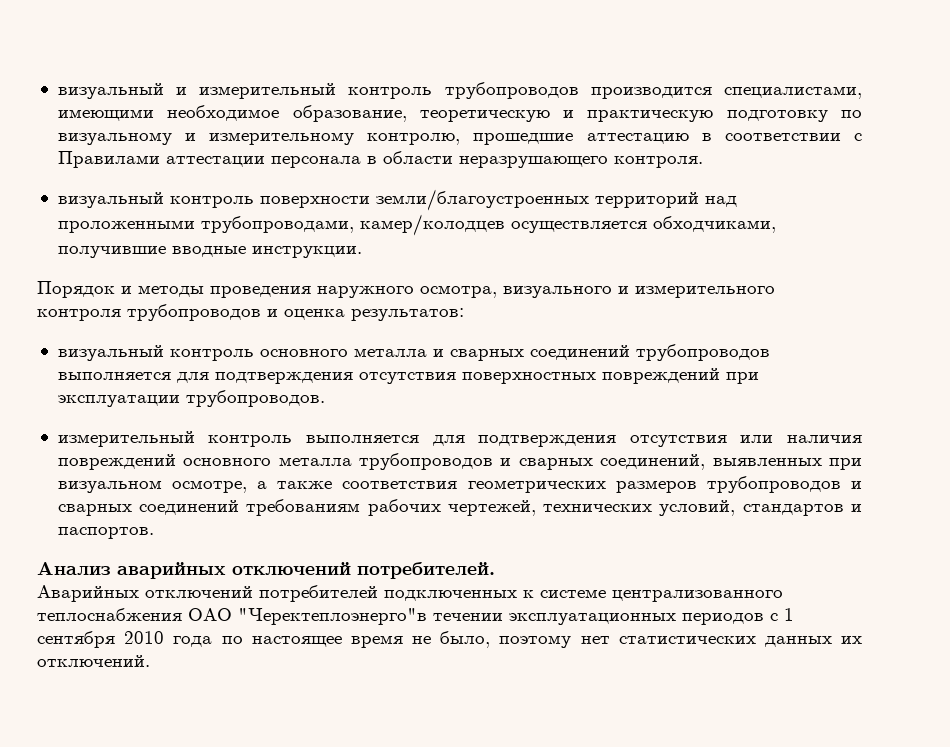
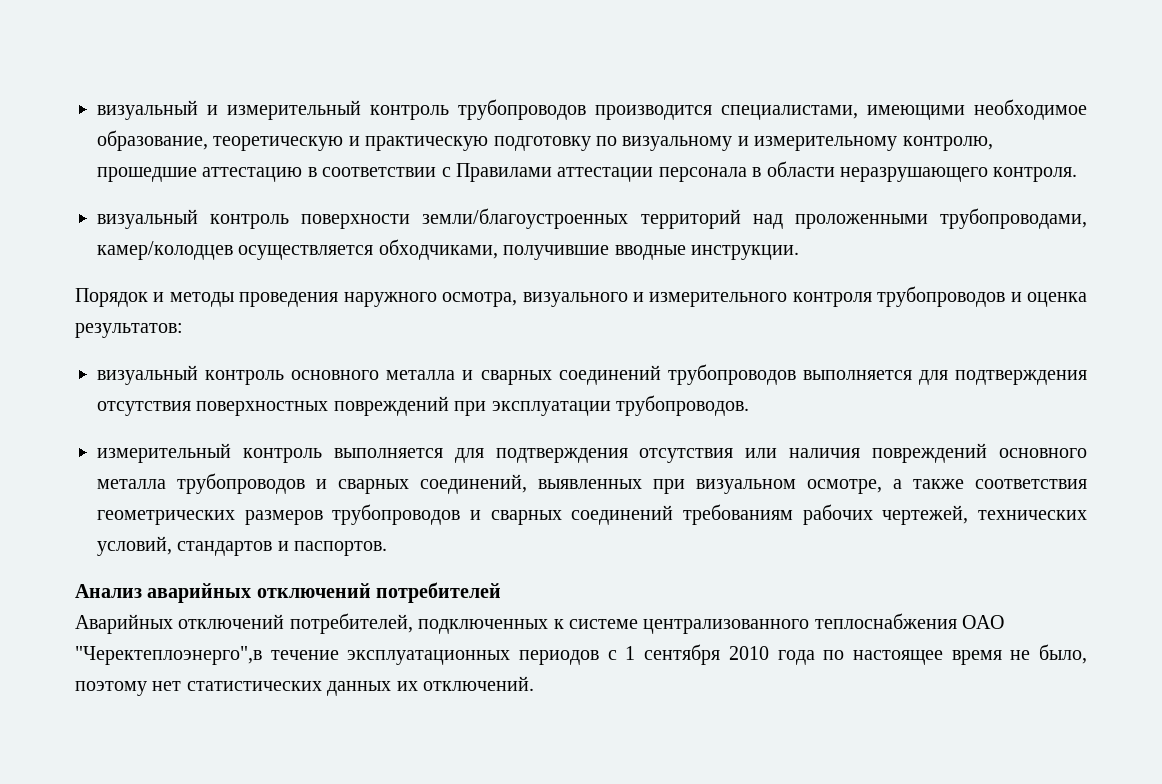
[357,562,495,579] потребителей. -> [376,582,502,603] потребителей
[259,585,378,602] потребителей -> [289,613,413,634] потребителей,
[238,608,503,625] "Черектеплоэнерго"в течении -> [75,646,339,665] "Черектеплоэнерго",в течение

